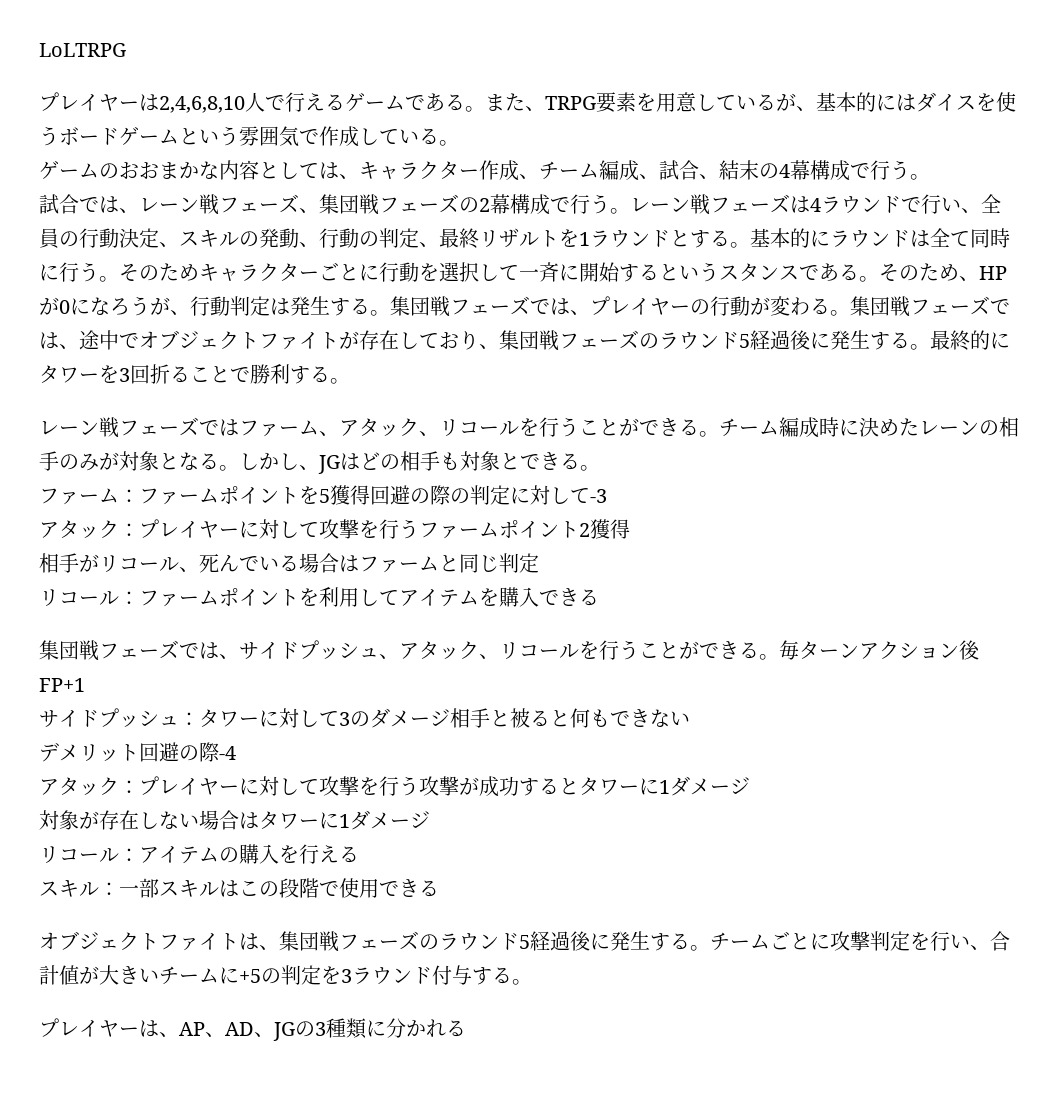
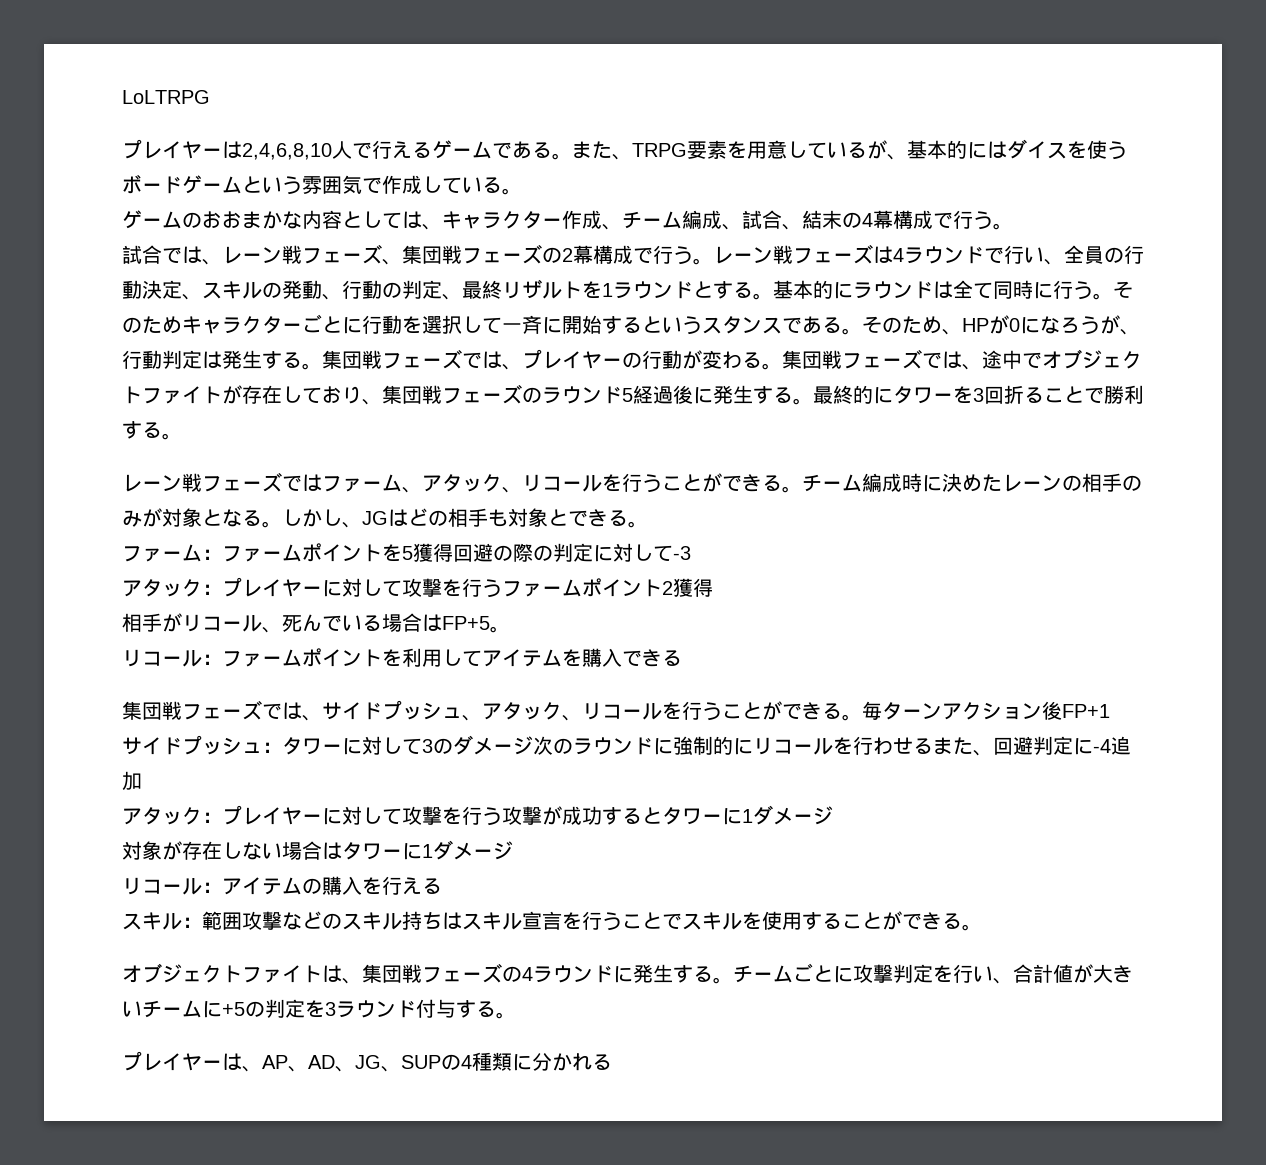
[359,553,539,573] ファームと同じ判定 -> [442,616,510,633] FP+5。
[450,708,690,728] [39,742,219,762] 相手と被ると何もできない // デメリット回避の際 -> [533,736,1093,756] 次のラウンドに強制的にリコールを行わせるまた、回避判定に
(236, 753) none -> [1111,736,1131,755] [122,771,142,791] 追加
[119,878,439,898] 一部スキルはこの段階で使用できる -> [202,911,982,931] 範囲攻撃などのスキル持ちはスキル宣言を行うことでスキルを使用することができる。
[439,931,591,951] ラウンド5経過後 -> [522,965,613,983] 4ラウンド
[295,1021,326,1037] の3 -> [381,1054,472,1072] 、SUPの4

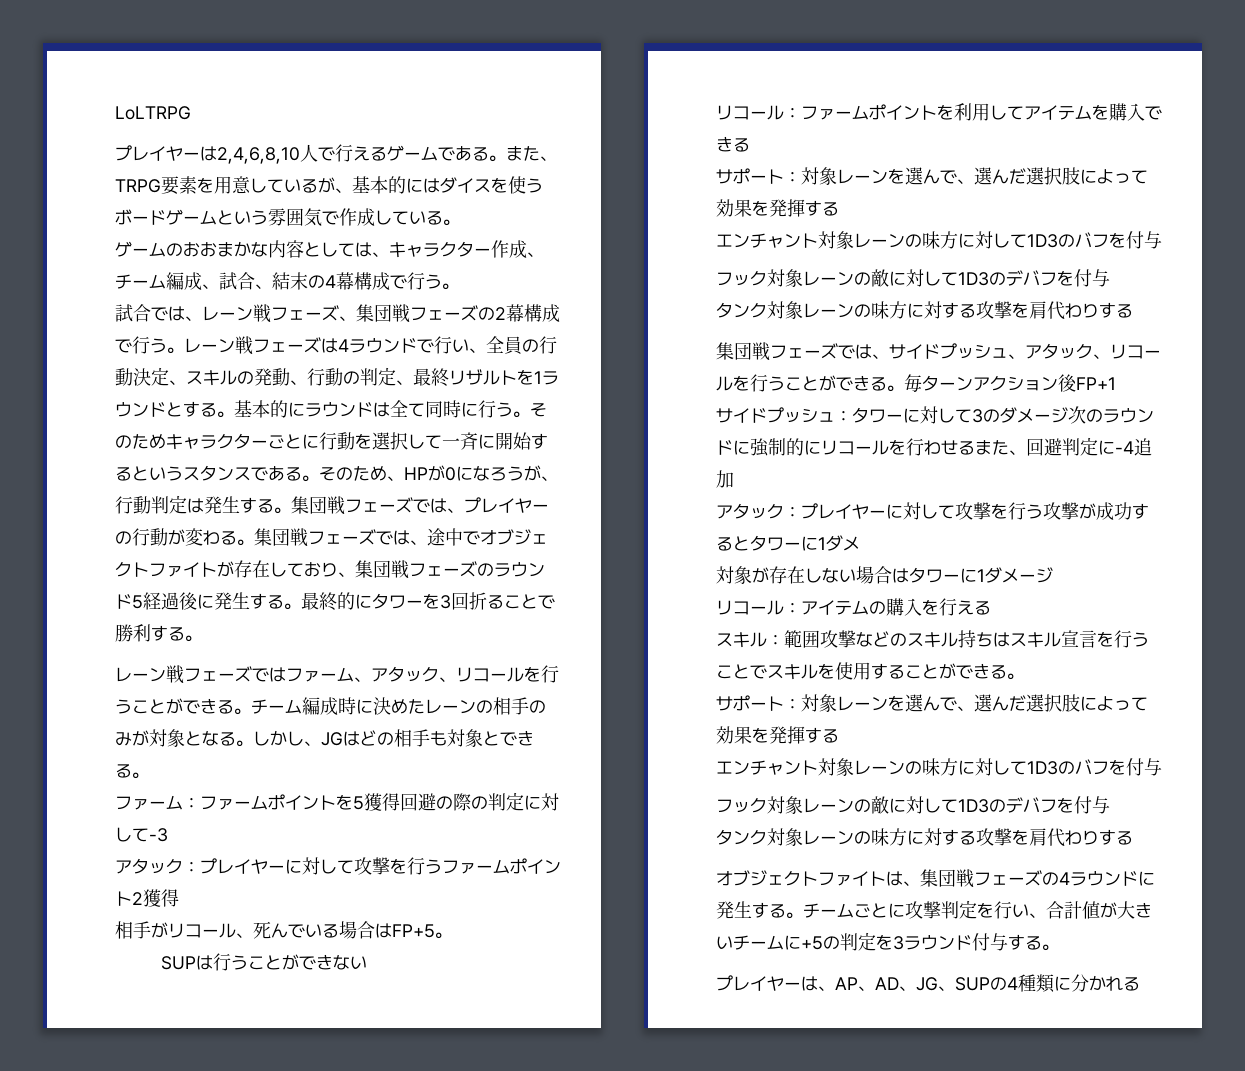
(510, 629) none -> [160,953,367,971] // SUPは行うことができない
(682, 658) none -> [716,167,1148,185] [716,199,839,217] [716,231,1162,249] [716,269,1110,287] [716,301,1133,320] // サポート：対象レーンを選んで、選んだ選択肢によって効果を発揮する // エンチャント対象レーンの味方に対して1D3のバフを付与 // フック対象レーンの敵に対して1D3のデバフを付与 // タンク対象レーンの味方に対する攻撃を肩代わりする
[793,806,833,825] ージ -> (860, 543) none
(982, 927) none -> [716,694,1148,712] [716,726,839,744] [716,758,1162,776] [716,796,1110,814] [716,828,1133,847] // サポート：対象レーンを選んで、選んだ選択肢によって効果を発揮する // エンチャント対象レーンの味方に対して1D3のバフを付与 // フック対象レーンの敵に対して1D3のデバフを付与 // タンク対象レーンの味方に対する攻撃を肩代わりする

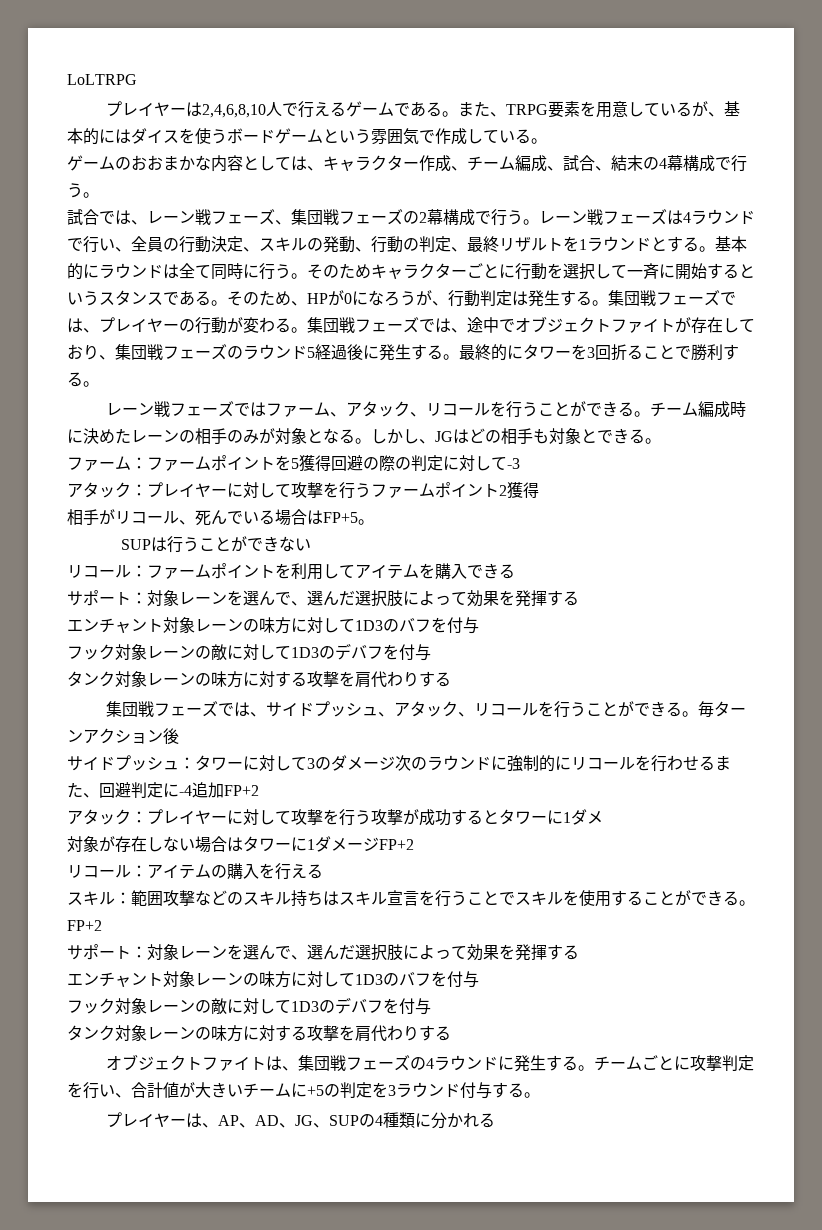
[1076,377,1116,390] FP+1 -> (179, 736) none
(734, 479) none -> [224,785,259,796] FP+2
(1053, 575) none -> [379,839,414,850] FP+2
(1024, 676) none -> [67,920,102,931] FP+2

